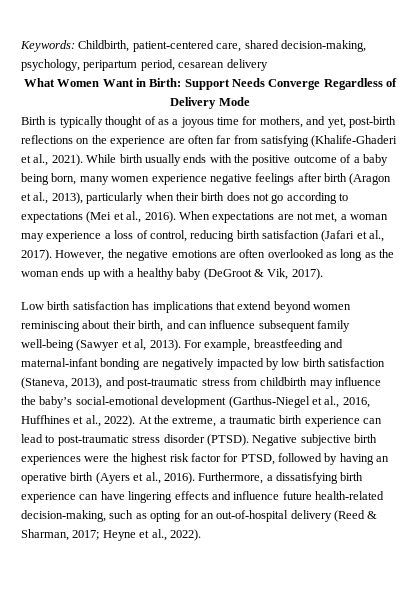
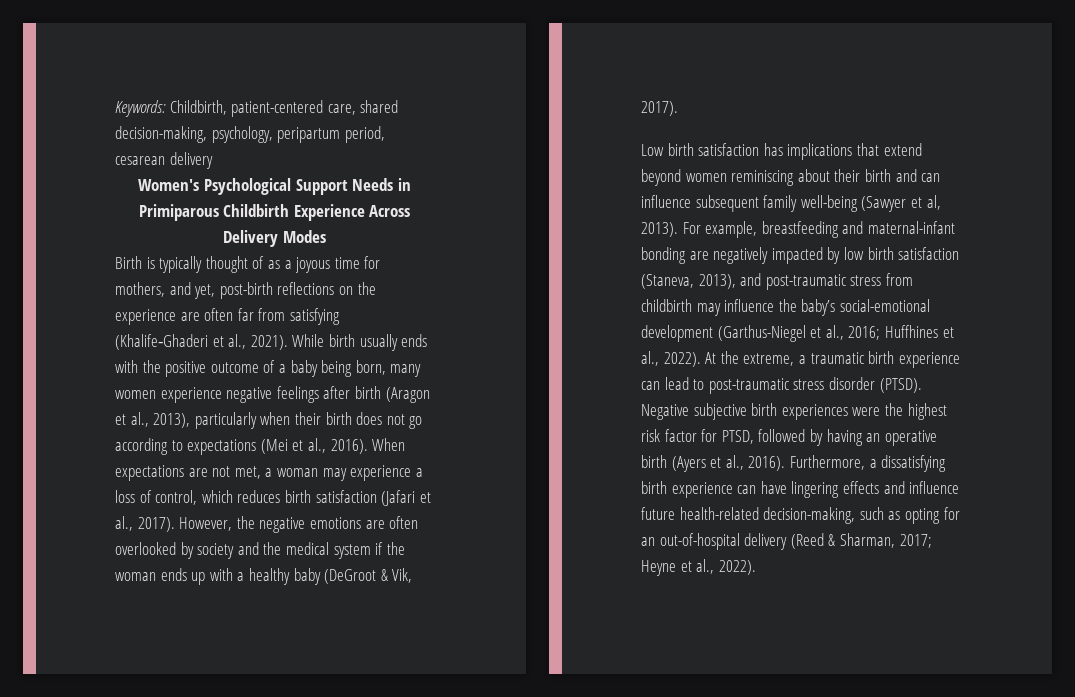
[23,78,398,90] [170,97,250,109] What Women Want in Birth: Support Needs Converge Regardless of Delivery Mode -> [138,178,411,195] [138,204,411,221] [223,230,326,247] Women's Psychological Support Needs in Primiparous Childbirth Experience Across Delivery Modes
[190,230,235,242] reducing -> [201,490,281,503] which reduces
[326,249,376,261] as long as -> [180,542,384,559] by society and the medical system if
[138,320,164,332] birth, -> [864,169,891,182] birth
[342,397,370,408] 2016, -> [848,326,881,340] 2016;

